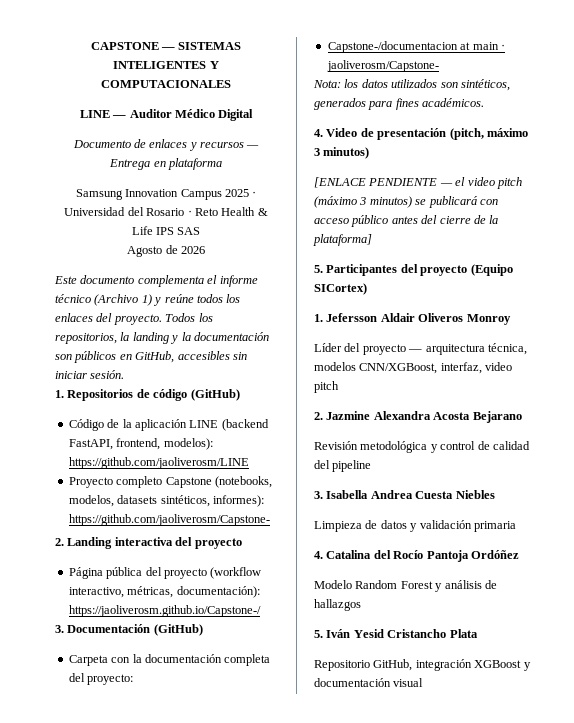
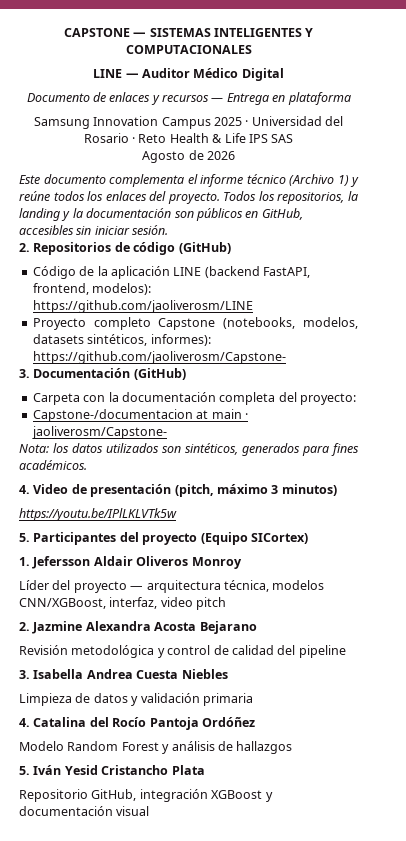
[55,390,64,398] 1. -> [19,243,30,252] 2.
[55,537,242,549] [68,567,262,579] [68,586,260,598] [68,605,261,617] // 2. Landing interactiva del proyecto // Página pública del proyecto (workflow interactivo, métricas, documentación): https://jaoliverosm.github.io/Capstone-/ -> (286, 357) none
[314,177,522,189] [314,196,498,208] [314,215,499,227] [313,234,372,246] [ENLACE PENDIENTE — el video pitch (máximo 3 minutos) se publicará con acceso público antes del cierre de la plataforma] -> [19,508,177,521] https://youtu.be/IPlLKLVTk5w

